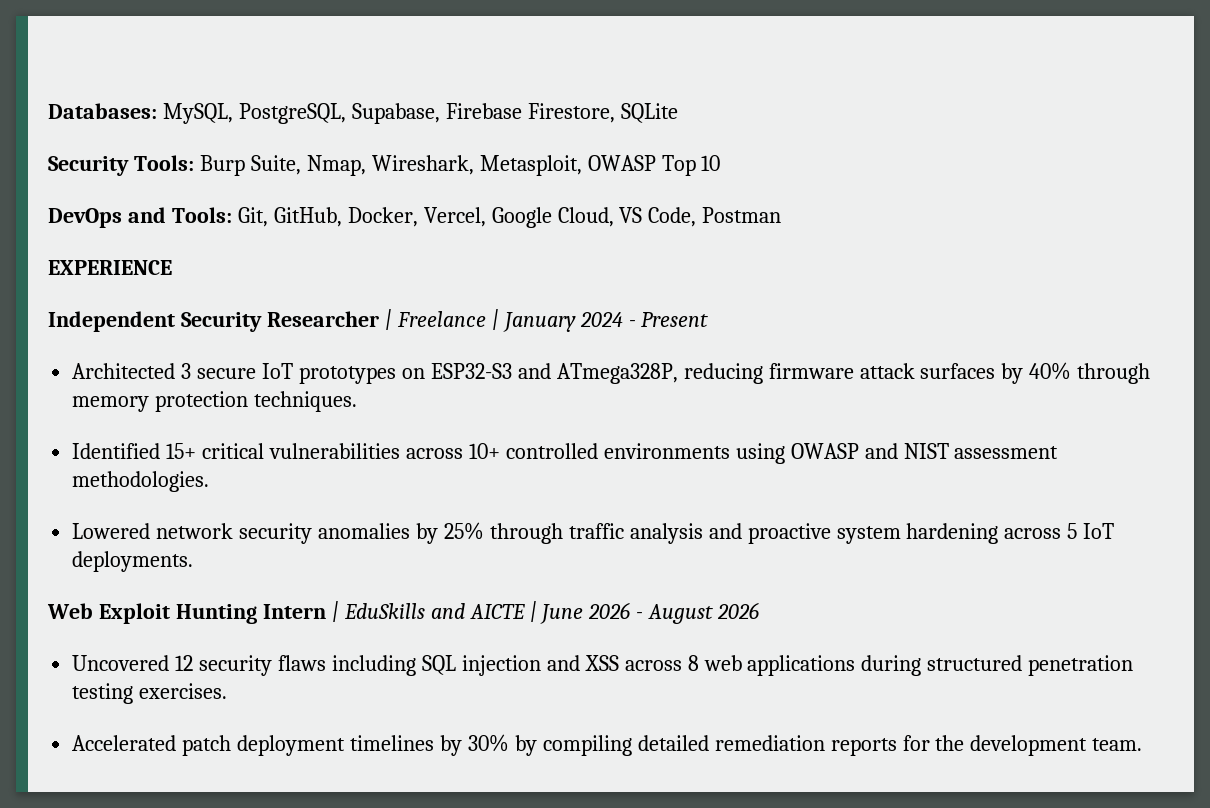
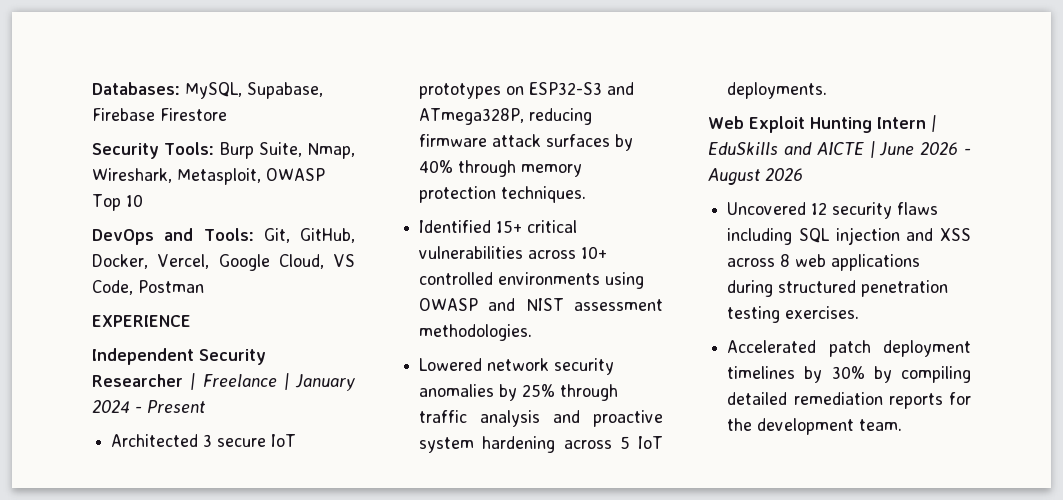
[238,103,346,124] PostgreSQL, -> (242, 90) none
[527,103,678,123] Firestore, SQLite -> [160,108,227,121] Firestore

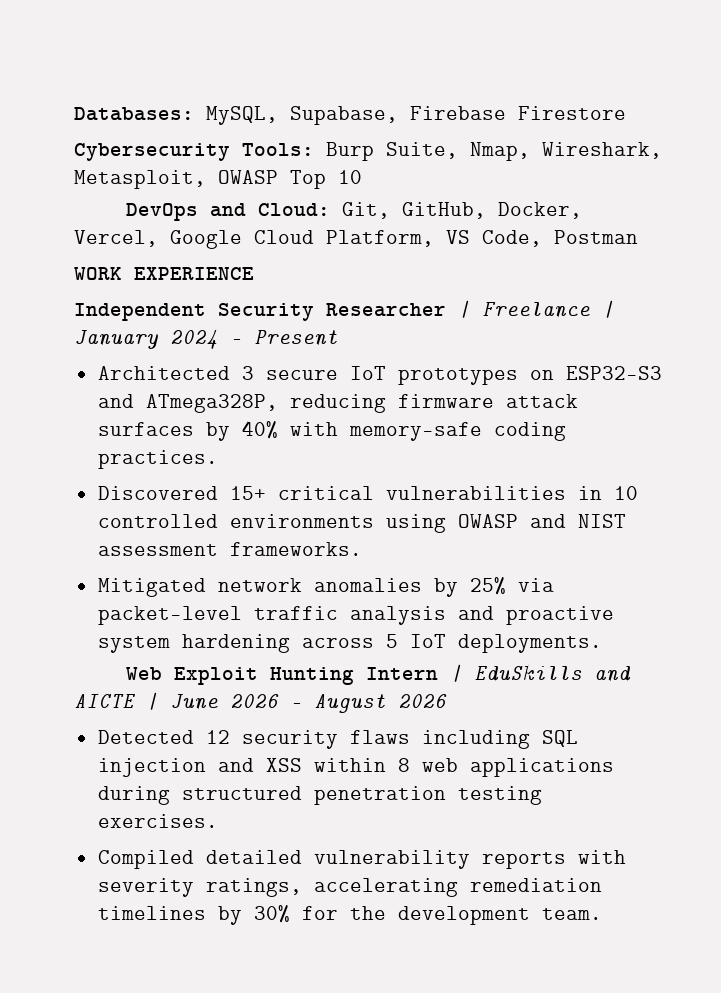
[92,143,159,159] Security -> [74,143,230,161] Cybersecurity
[203,228,254,241] Tools: -> [258,203,331,216] Cloud:
[279,254,325,269] Cloud, -> [254,230,434,247] Cloud Platform,
(204, 286) none -> [74,267,122,280] WORK
[458,160,583,177] [419,186,587,203] [419,220,492,233] through memory protection techniques. // Identified -> [289,422,566,441] [97,450,218,469] [97,486,218,500] with memory-safe coding practices. // Discovered
[528,246,608,259] across 10+ -> [577,486,638,500] in 10
[419,324,533,341] [419,358,615,375] methodologies. // Lowered network security -> [229,542,362,556] [97,578,302,597] frameworks. // Mitigated network
[560,384,619,401] through -> [517,578,554,592] [97,606,242,625] via packet-level
[727,202,807,215] Uncovered -> [97,730,194,744] Detected
[727,258,776,267] across -> [313,758,386,772] within
[727,340,971,357] [727,366,971,383] [727,392,943,409] Accelerated patch deployment timelines by 30% by compiling detailed remediation reports -> [97,850,626,869] [97,878,602,897] [97,905,290,925] Compiled detailed vulnerability reports with severity ratings, accelerating remediation timelines by 30%

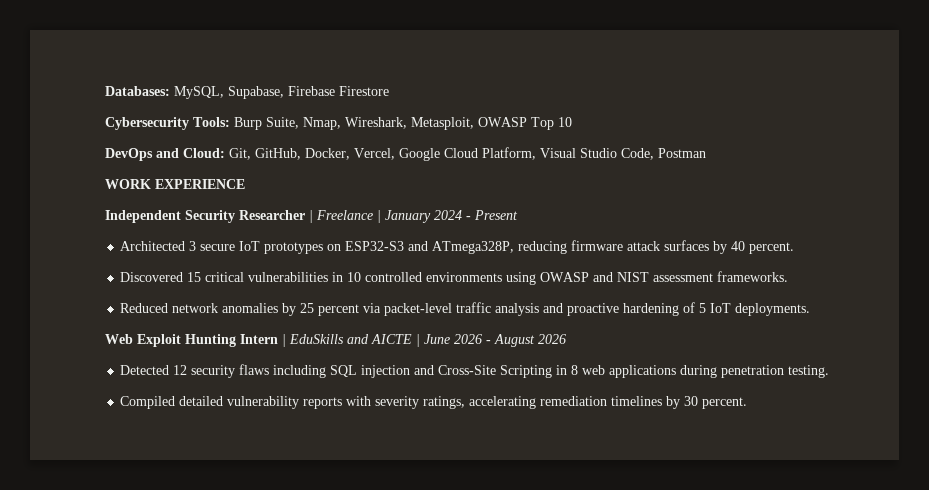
[446,230,470,244] VS -> [540,148,617,158] Visual Studio
[241,421,566,441] [97,450,218,469] 40% with memory-safe coding practices. -> [731,241,795,254] 40 percent.
[229,486,266,500] 15+ -> [187,272,202,282] 15
[97,578,206,597] Mitigated -> [120,303,169,313] Reduced
[469,577,506,595] 25% -> [300,303,360,316] 25 percent
[97,634,374,653] system hardening across -> [623,302,696,316] hardening of
[265,758,386,772] XSS within -> [438,365,568,378] Cross-Site Scripting in
[181,786,542,805] [97,814,218,828] structured penetration testing exercises. -> [721,365,830,378] penetration testing.
[253,905,602,925] 30% for the development team. -> [684,396,748,409] 30 percent.

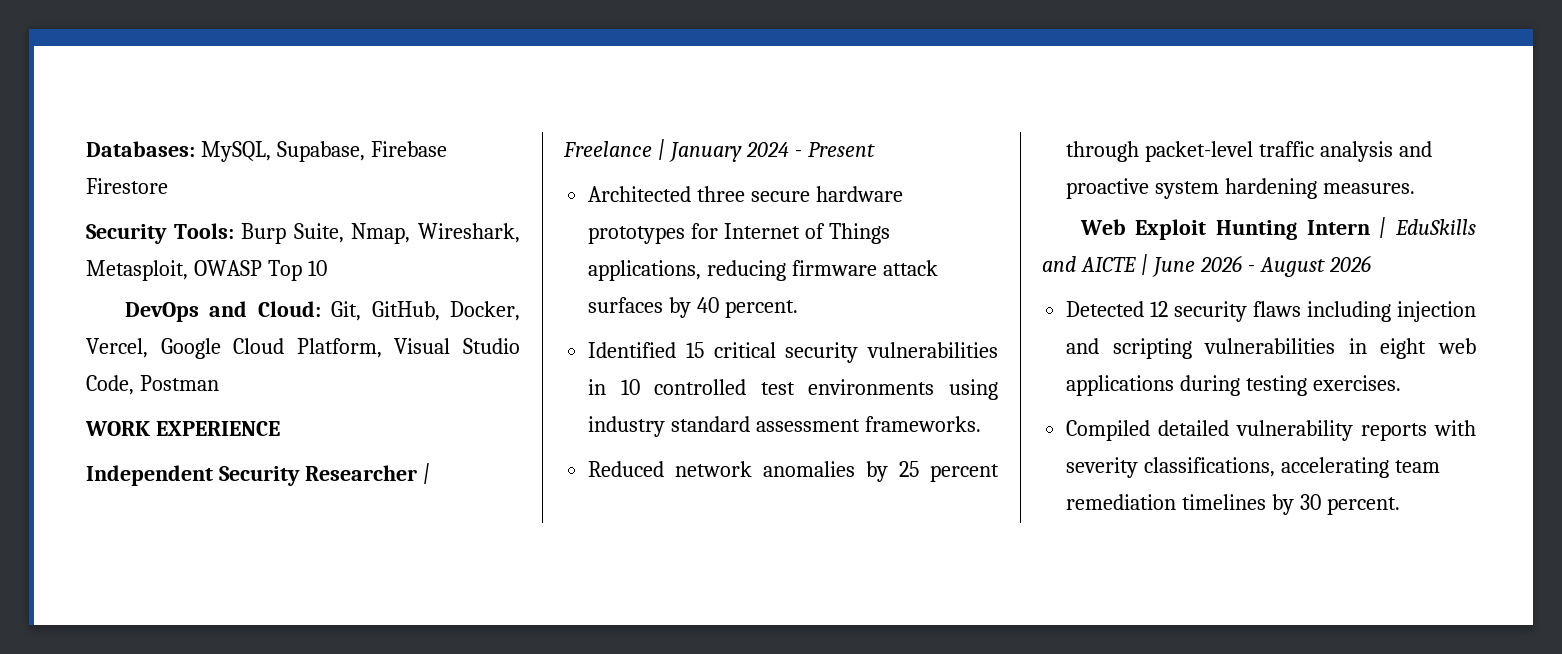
[105,117,189,130] Cybersecurity -> [86,224,167,244] Security
[189,241,515,254] 3 secure IoT prototypes on ESP32-S3 and ATmega328P, -> [697,186,904,202] [588,223,890,244] [588,260,702,281] three secure hardware prototypes for Internet of Things applications,
[120,272,184,282] Discovered -> [588,342,677,358] Identified
(245, 277) none -> [785,342,859,363] security
(423, 277) none -> [760,382,795,395] test
[540,272,650,282] OWASP and NIST -> [588,416,751,437] industry standard
[363,303,382,313] via -> [1066,141,1140,162] through
[623,302,811,316] hardening of 5 IoT deployments. -> [1155,178,1416,199] system hardening measures.
[330,365,358,377] SQL -> (1392, 311) none
[438,365,579,378] Cross-Site Scripting in 8 -> [1112,338,1427,359] scripting vulnerabilities in eight
[721,365,830,378] penetration testing. -> [1246,375,1402,396] testing exercises.
[423,396,537,409] ratings, accelerating -> [1144,457,1441,478] classifications, accelerating team

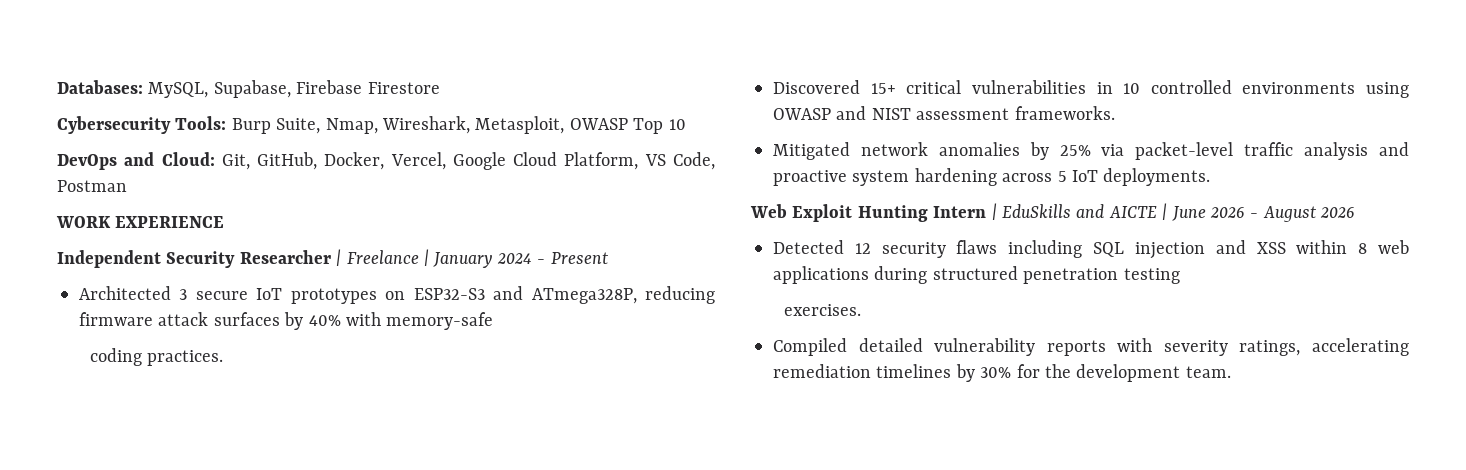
[86,224,167,244] Security -> [57,116,171,134] Cybersecurity
[394,338,520,354] Visual Studio -> [644,154,666,166] VS
[697,186,904,202] [588,223,890,244] [588,260,702,281] three secure hardware prototypes for Internet of Things applications, -> [179,286,637,304] 3 secure IoT prototypes on ESP32-S3 and ATmega328P,
[697,297,799,318] [588,342,859,363] 40 percent. // Identified 15 critical security -> [308,312,494,330] [89,348,224,366] [773,80,962,94] 40% with memory-safe // coding practices. // Discovered 15+ critical
[760,382,795,395] test -> (1232, 87) none
[588,416,751,437] industry standard -> [773,106,911,120] OWASP and NIST
[588,461,665,477] Reduced -> [773,142,850,160] Mitigated
[899,461,999,482] [1066,141,1140,162] 25 percent through -> [1059,144,1125,156] 25% via
[1323,183,1416,194] measures. -> [1002,168,1211,186] across 5 IoT deployments.
(1392, 311) none -> [1093,242,1125,257] SQL
[1112,338,1427,359] scripting vulnerabilities in eight -> [1256,240,1368,254] XSS within 8
(1241, 385) none -> [932,266,1119,284] structured penetration
(1308, 385) none -> (1180, 276) //
[1144,457,1441,478] [1066,494,1400,515] classifications, accelerating team remediation timelines by 30 percent. -> [1239,338,1409,356] [773,364,1231,382] ratings, accelerating remediation timelines by 30% for the development team.

